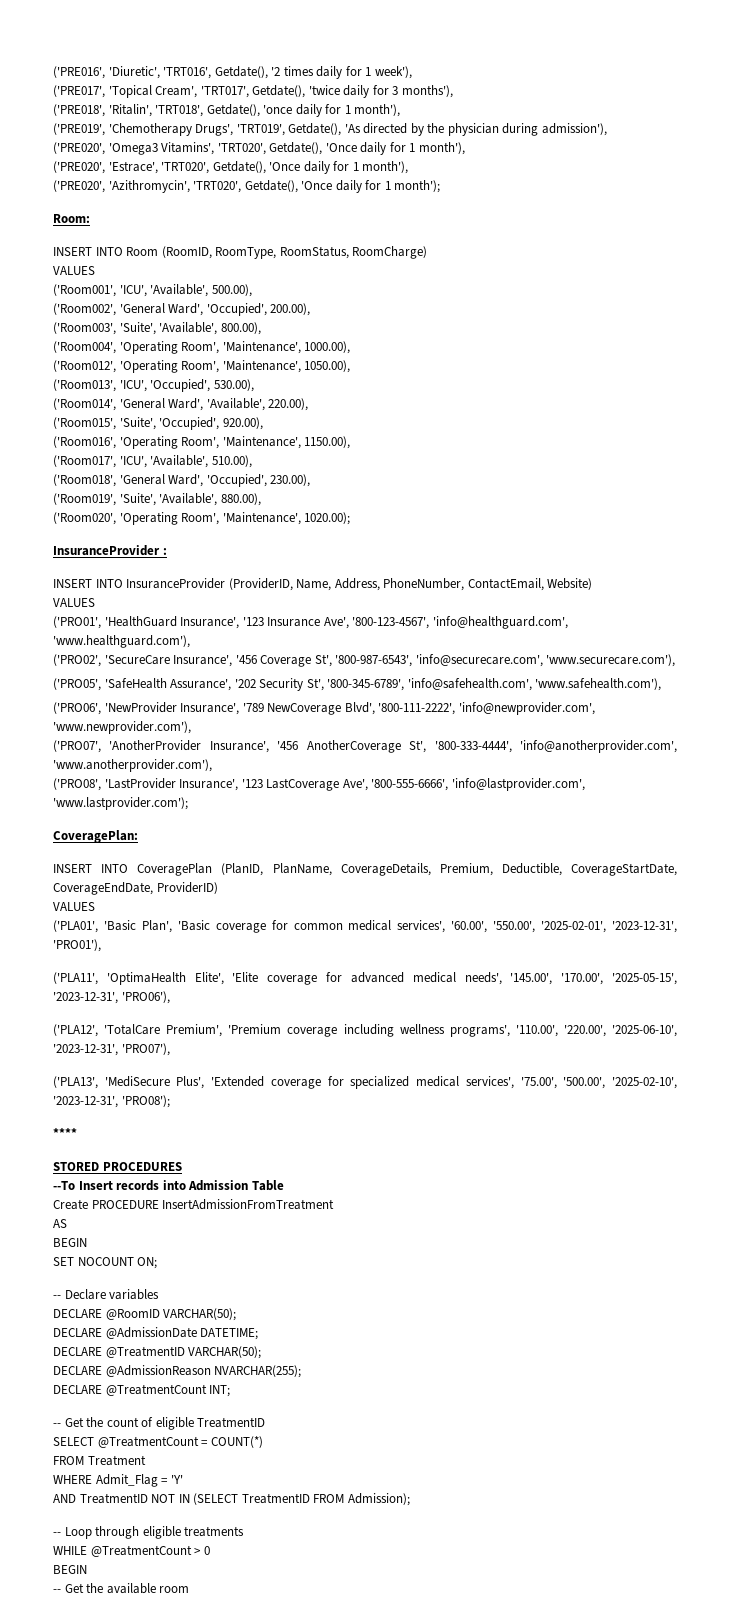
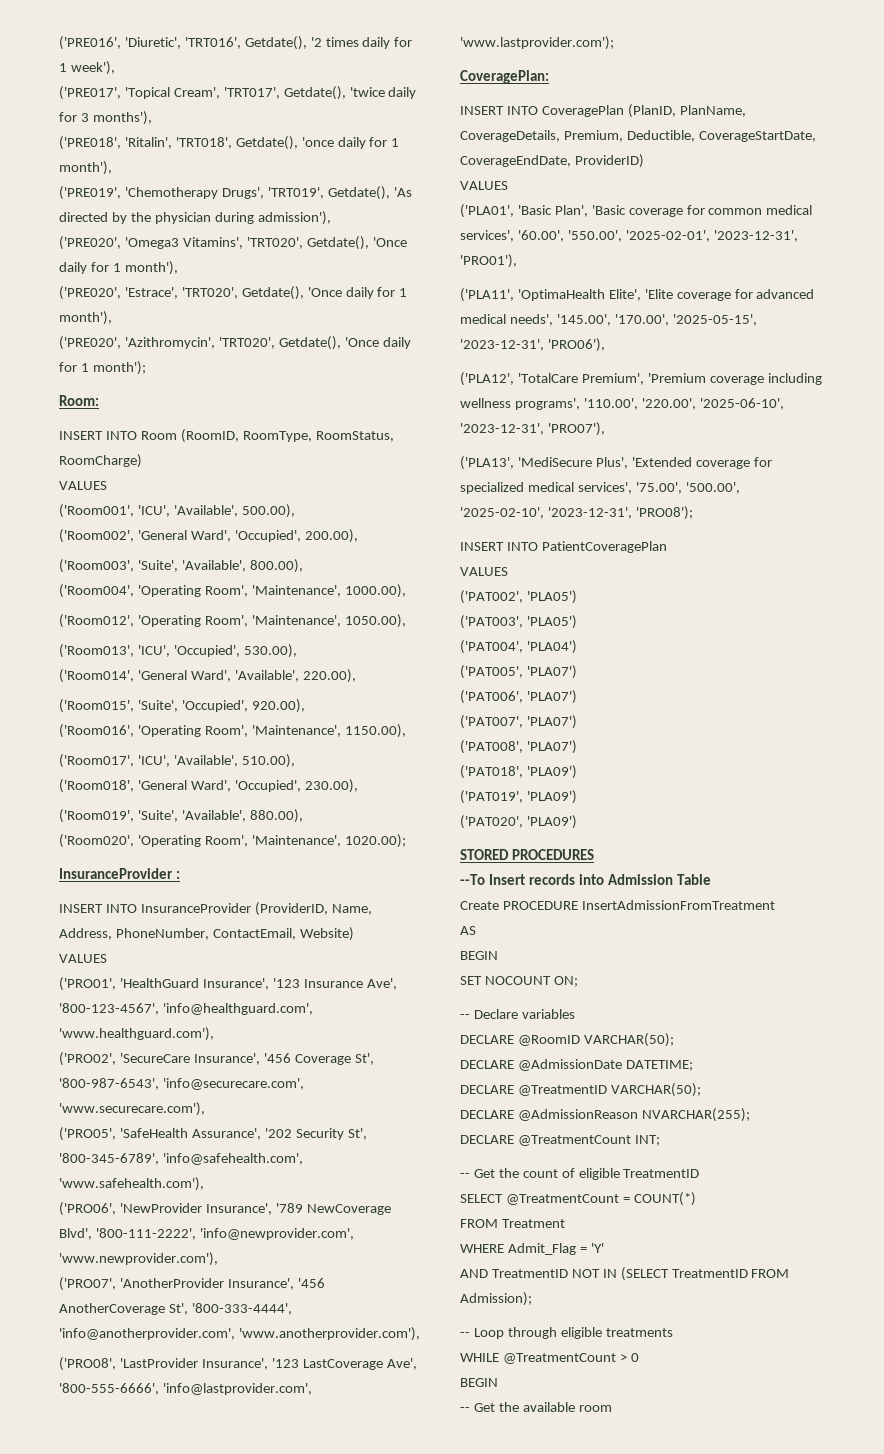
[53,1128,77,1138] **** -> [460,541,667,553] [460,567,508,576] [460,590,577,604] [460,615,577,629] [460,640,577,654] [460,665,577,679] [460,690,577,704] [460,715,577,729] [460,740,577,754] [460,765,577,779] [460,790,577,804] [460,815,577,829] INSERT INTO PatientCoveragePlan // VALUES // ('PAT002', 'PLA05') // ('PAT003', 'PLA05') // ('PAT004', 'PLA04') // ('PAT005', 'PLA07') // ('PAT006', 'PLA07') // ('PAT007', 'PLA07') // ('PAT008', 'PLA07') // ('PAT018', 'PLA09') // ('PAT019', 'PLA09') // ('PAT020', 'PLA09')

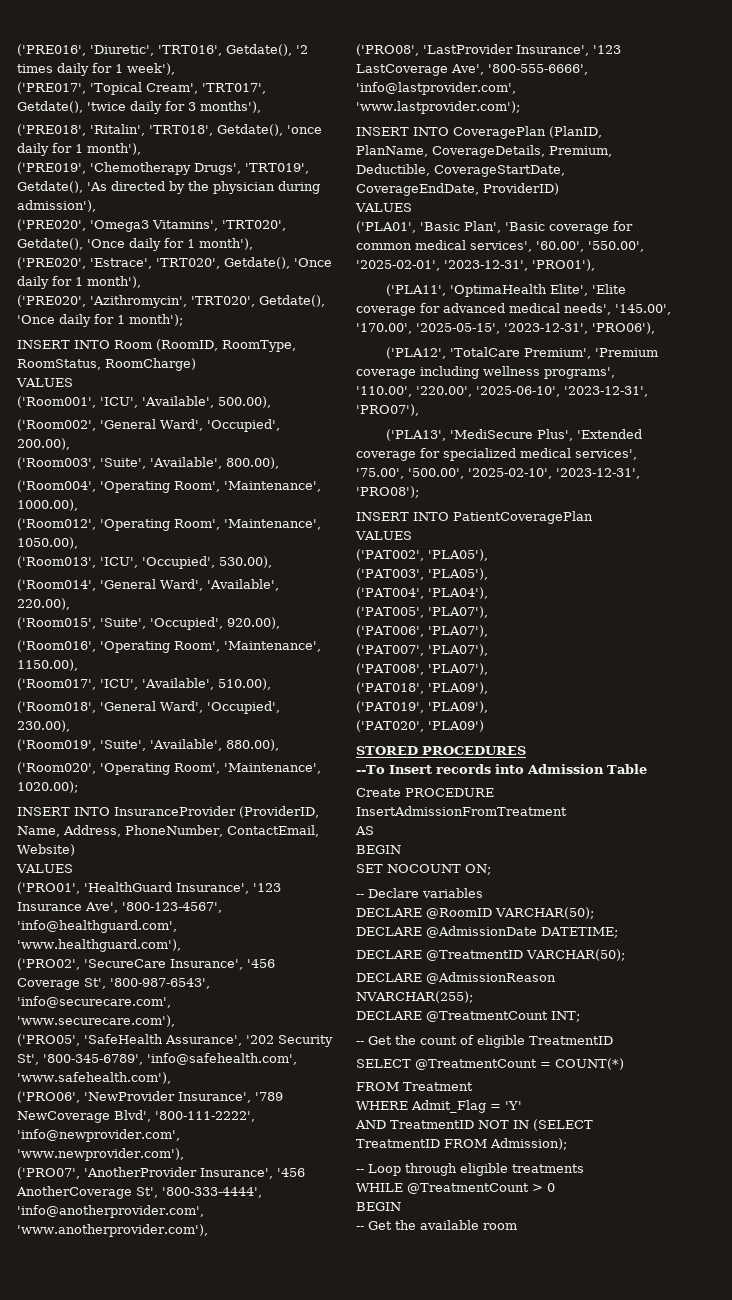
[59,395,99,406] // Room: -> (183, 320) none
[59,868,180,879] // InsuranceProvider : -> (78, 787) none
[460,70,549,84] // CoveragePlan: -> (520, 107) none
[526,590,577,604] 'PLA05') -> [427,549,488,561] 'PLA05'),
[526,615,577,629] 'PLA05') -> [427,568,488,580] 'PLA05'),
[526,640,577,654] 'PLA04') -> [427,587,488,599] 'PLA04'),
[526,665,577,679] 'PLA07') -> [427,606,488,618] 'PLA07'),
[526,690,577,704] 'PLA07') -> [427,625,488,637] 'PLA07'),
[526,715,577,729] 'PLA07') -> [427,644,488,656] 'PLA07'),
[526,740,577,754] 'PLA07') -> [427,663,488,675] 'PLA07'),
[526,765,577,779] 'PLA09') -> [427,682,488,694] 'PLA09'),
[526,790,577,804] 'PLA09') -> [427,701,488,713] 'PLA09'),

